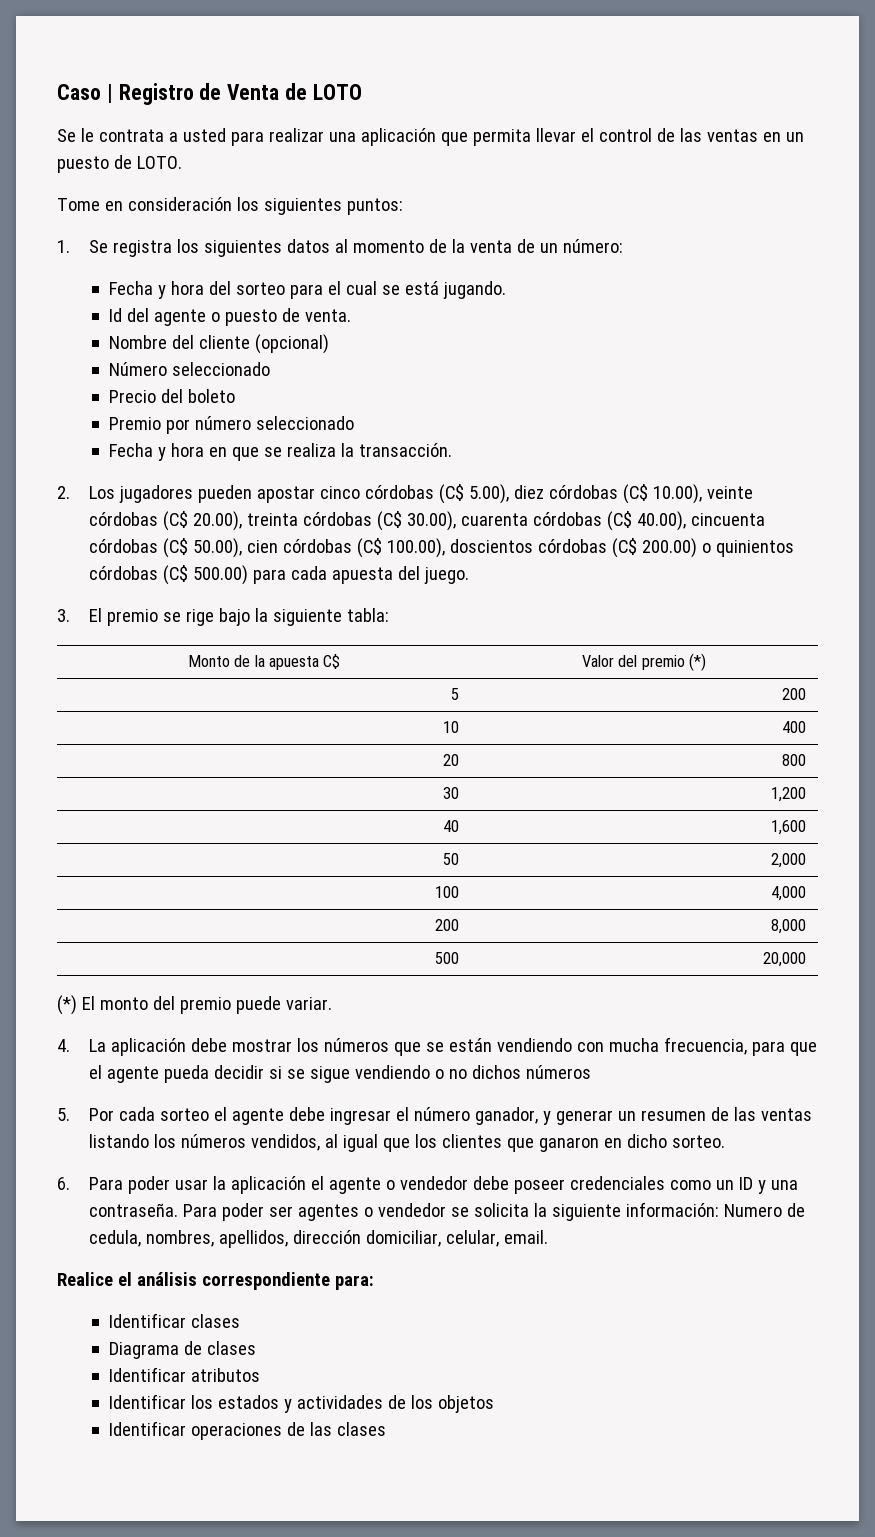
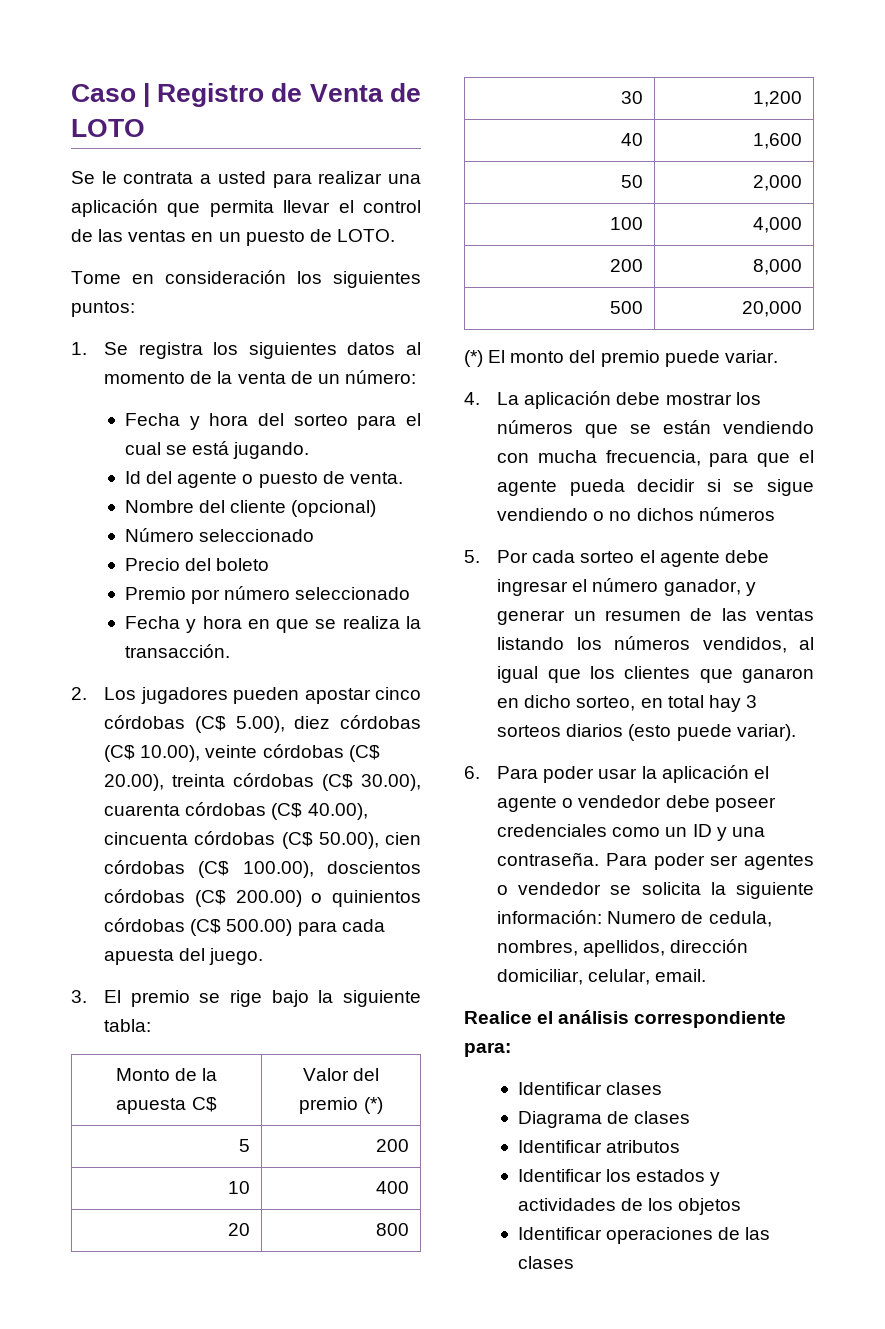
[671,1135,725,1148] sorteo. -> [576,695,757,712] [497,724,796,741] sorteo, en total hay 3 sorteos diarios (esto puede variar).

